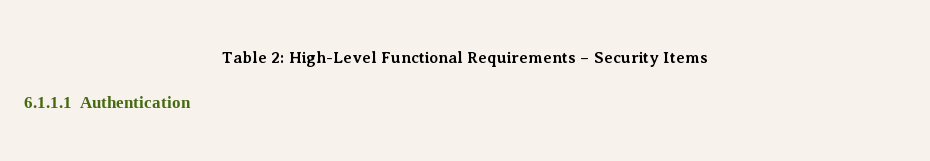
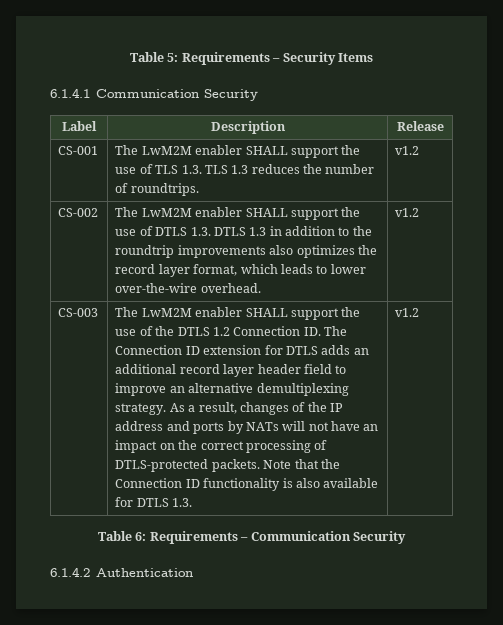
[221,51,463,67] Table 2: High-Level Functional -> [130,52,179,62] Table 5:
[24,97,72,108] 6.1.1.1 -> [50,88,259,101] [62,121,97,131] [210,121,286,134] [396,121,444,131] [58,146,99,155] [115,145,361,158] [115,164,375,174] [115,183,199,196] [395,146,420,155] [58,208,99,217] [115,207,361,220] [115,226,372,236] [115,245,377,258] [115,264,366,277] [115,283,261,293] [395,208,420,217] [58,308,99,317] [115,307,361,320] [115,326,348,336] [115,345,369,355] [115,364,347,377] [115,383,349,396] [115,402,344,415] [115,421,379,434] [115,440,328,453] [115,459,340,472] [115,478,379,491] [115,497,193,507] [395,308,420,317] [98,531,406,544] [50,567,90,577] 6.1.4.1 Communication Security // Label | Description | Release // CS-001 | The LwM2M enabler SHALL support the use of TLS 1.3. TLS 1.3 reduces the number of roundtrips. | v1.2 // CS-002 | The LwM2M enabler SHALL support the use of DTLS 1.3. DTLS 1.3 in addition to the roundtrip improvements also optimizes the record layer format, which leads to lower over-the-wire overhead. | v1.2 // CS-003 | The LwM2M enabler SHALL support the use of the DTLS 1.2 Connection ID. The Connection ID extension for DTLS adds an additional record layer header field to improve an alternative demultiplexing strategy. As a result, changes of the IP address and ports by NATs will not have an impact on the correct processing of DTLS-protected packets. Note that the Connection ID functionality is also available for DTLS 1.3. | v1.2 // Table 6: Requirements – Communication Security // 6.1.4.2

